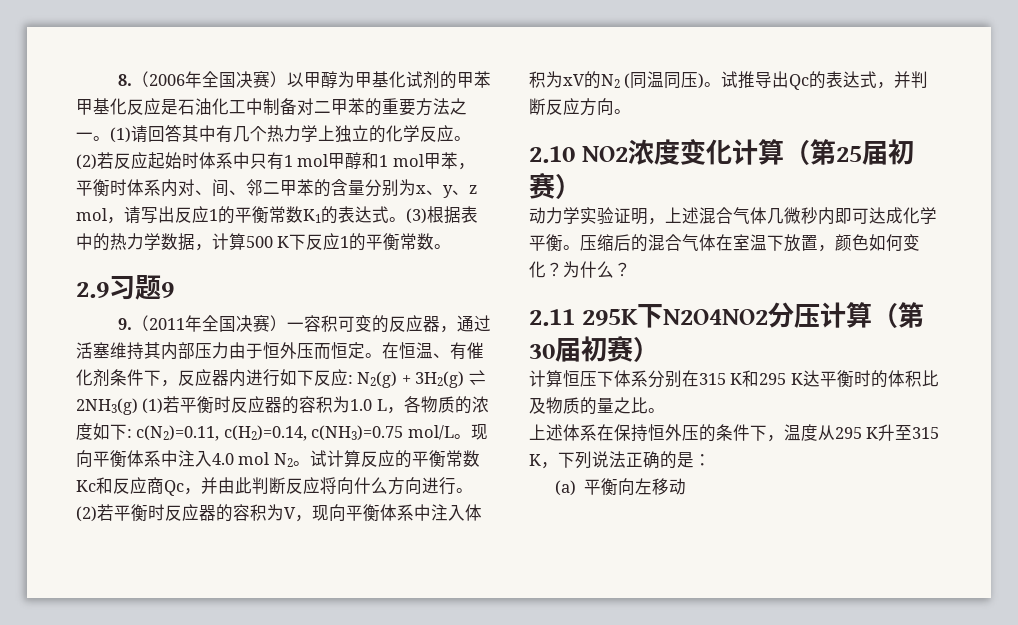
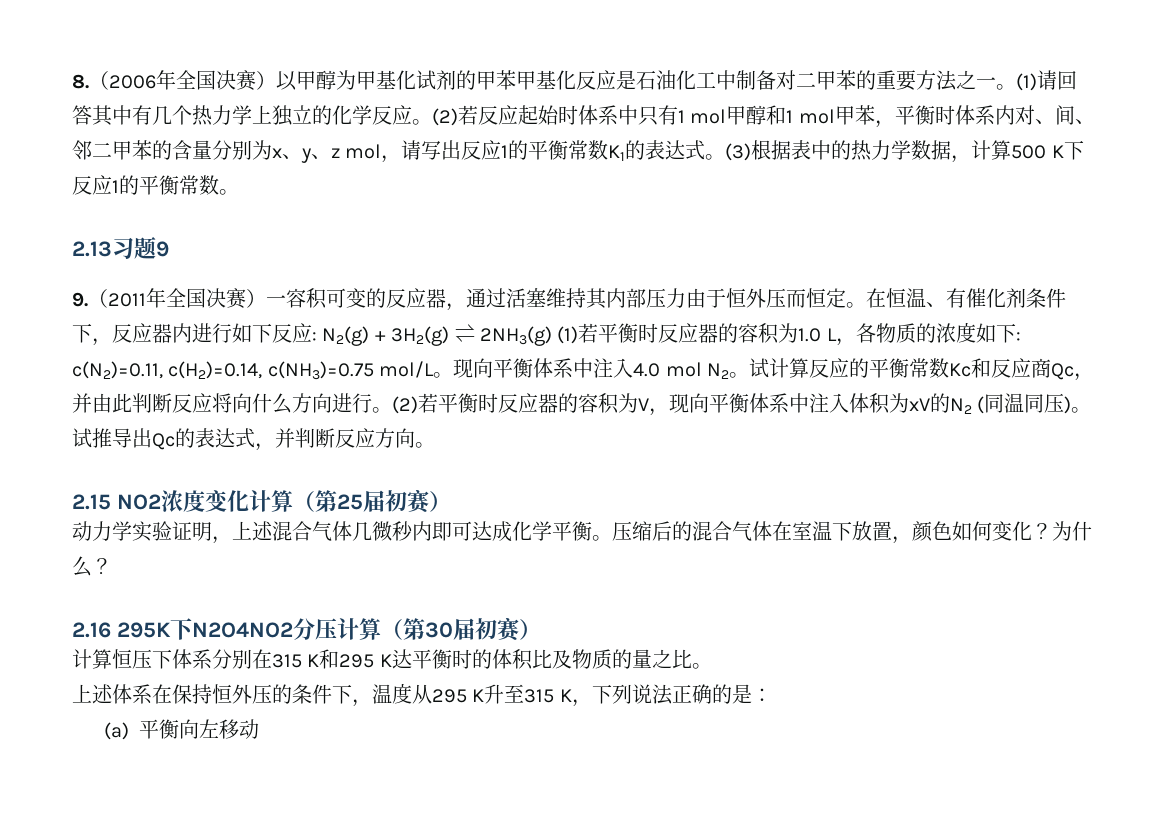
[76,282,109,298] 2.9 -> [72,241,112,257] 2.13
[529,146,575,163] 2.10 -> [72,494,111,510] 2.15
[529,309,575,326] 2.11 -> [72,622,111,638] 2.16

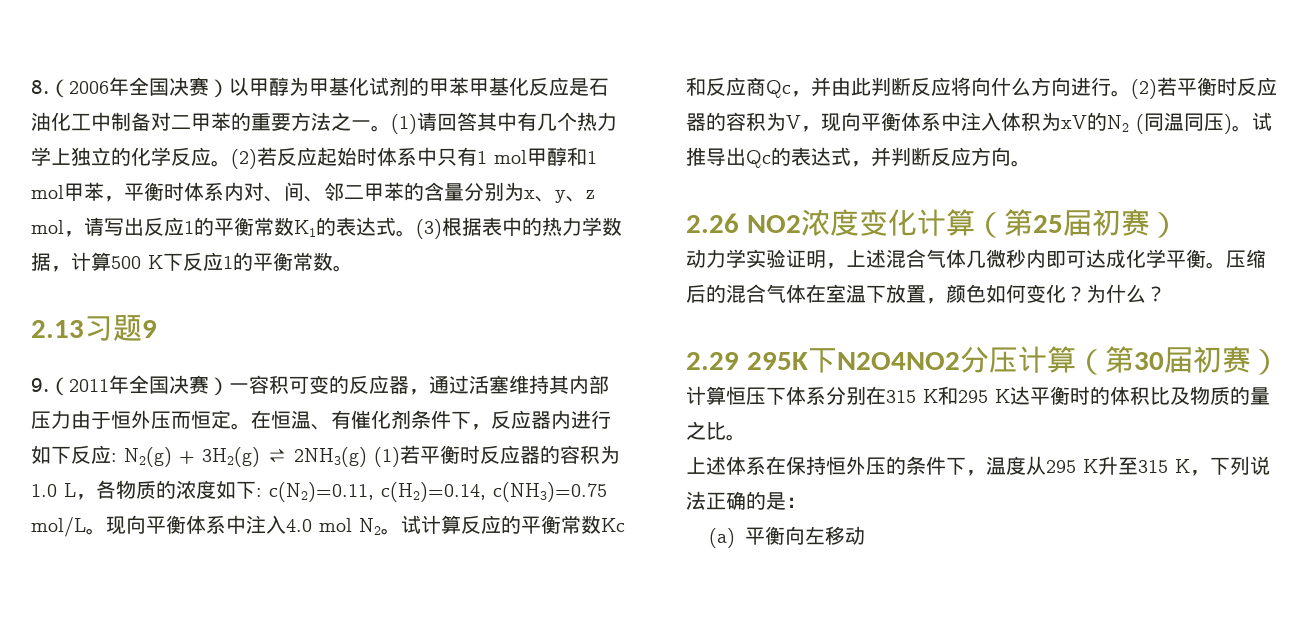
[72,494,111,510] 2.15 -> [686,213,739,233] 2.26
[72,622,111,638] 2.16 -> [686,352,739,370] 2.29

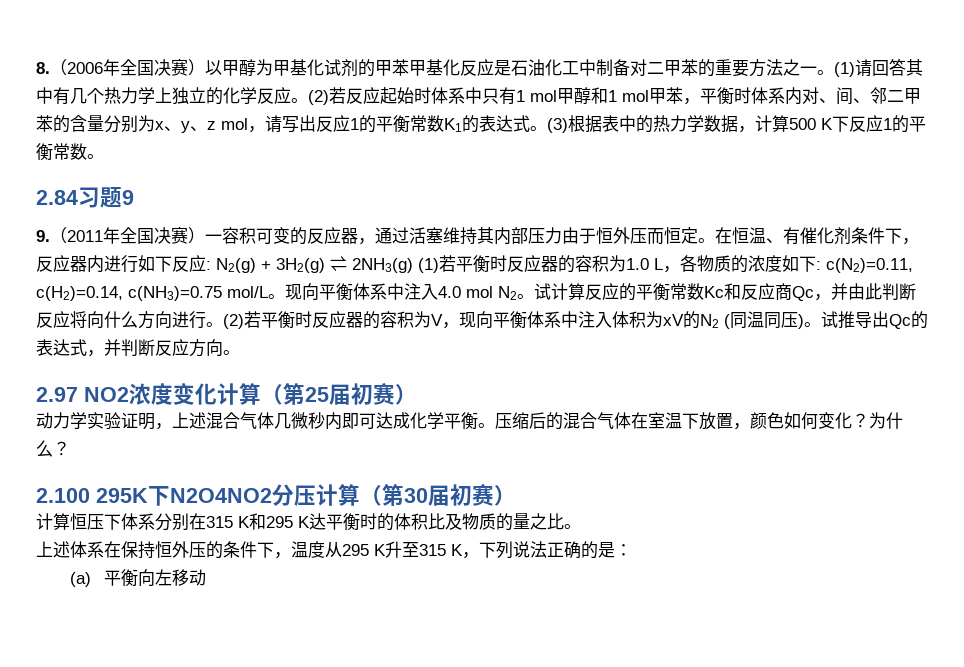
[31,320,84,338] 2.13 -> [36,190,78,205] 2.84
[686,213,739,233] 2.26 -> [36,387,78,402] 2.97
[686,352,739,370] 2.29 -> [36,488,90,503] 2.100

